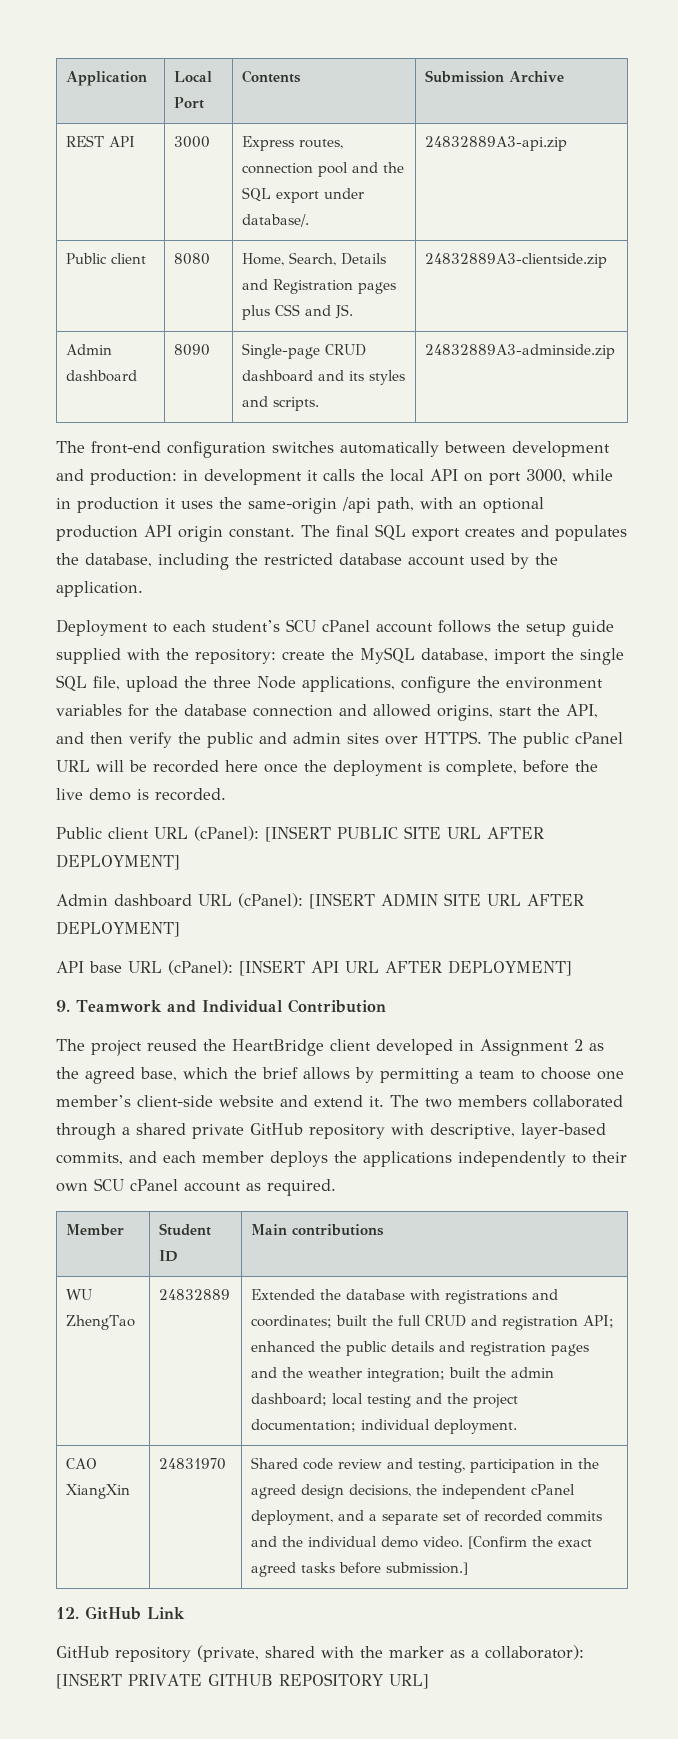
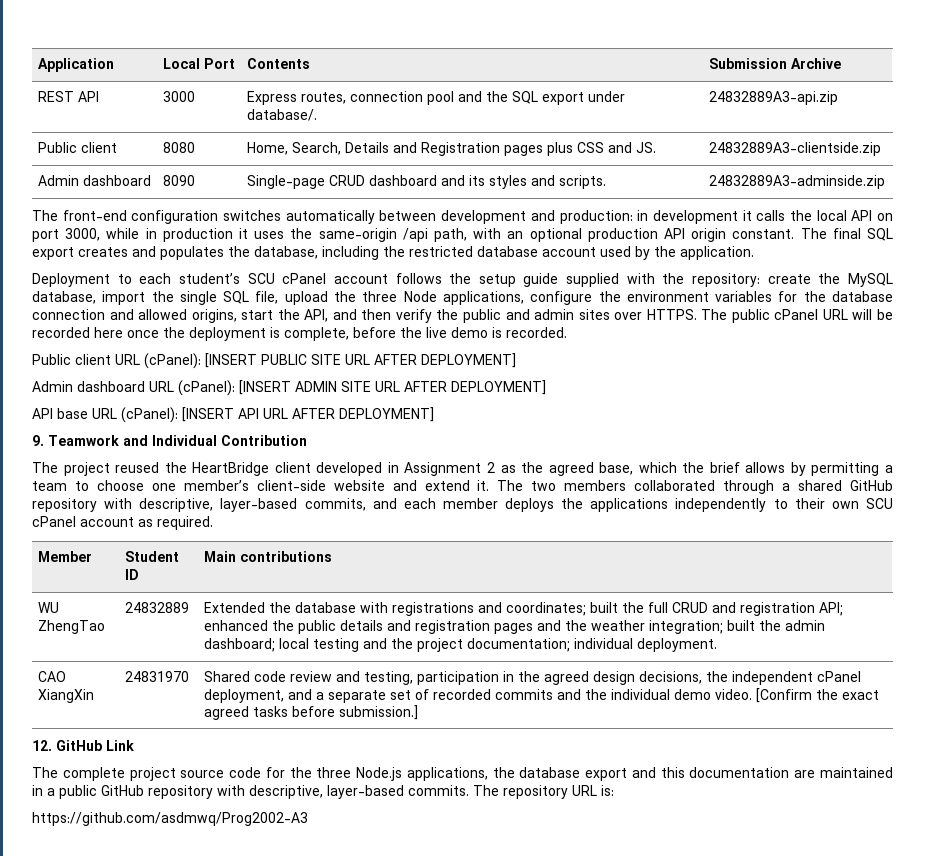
[192,1124,244,1139] private -> (843, 485) none
[56,1645,584,1662] [56,1673,429,1689] GitHub repository (private, shared with the marker as a collaborator): [INSERT PRIVATE GITHUB REPOSITORY URL] -> [32,767,893,781] [32,785,614,799] [32,812,308,826] The complete project source code for the three Node.js applications, the database export and this documentation are maintained in a public GitHub repository with descriptive, layer-based commits. The repository URL is: // https://github.com/asdmwq/Prog2002-A3

